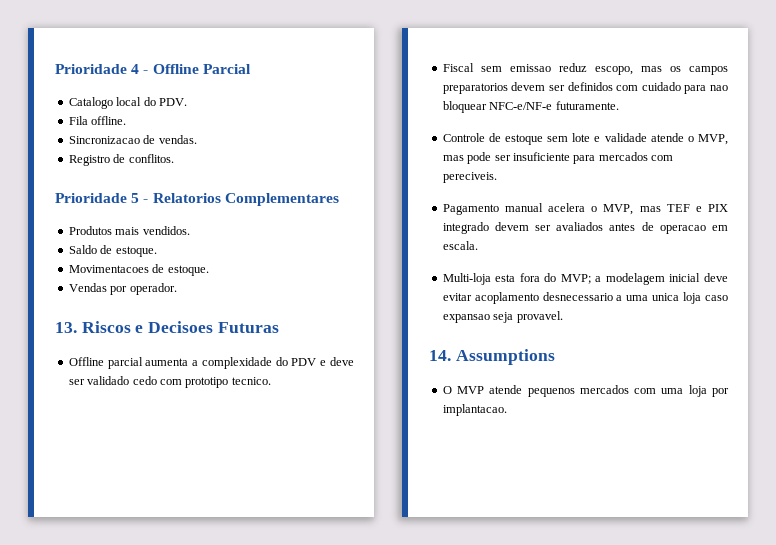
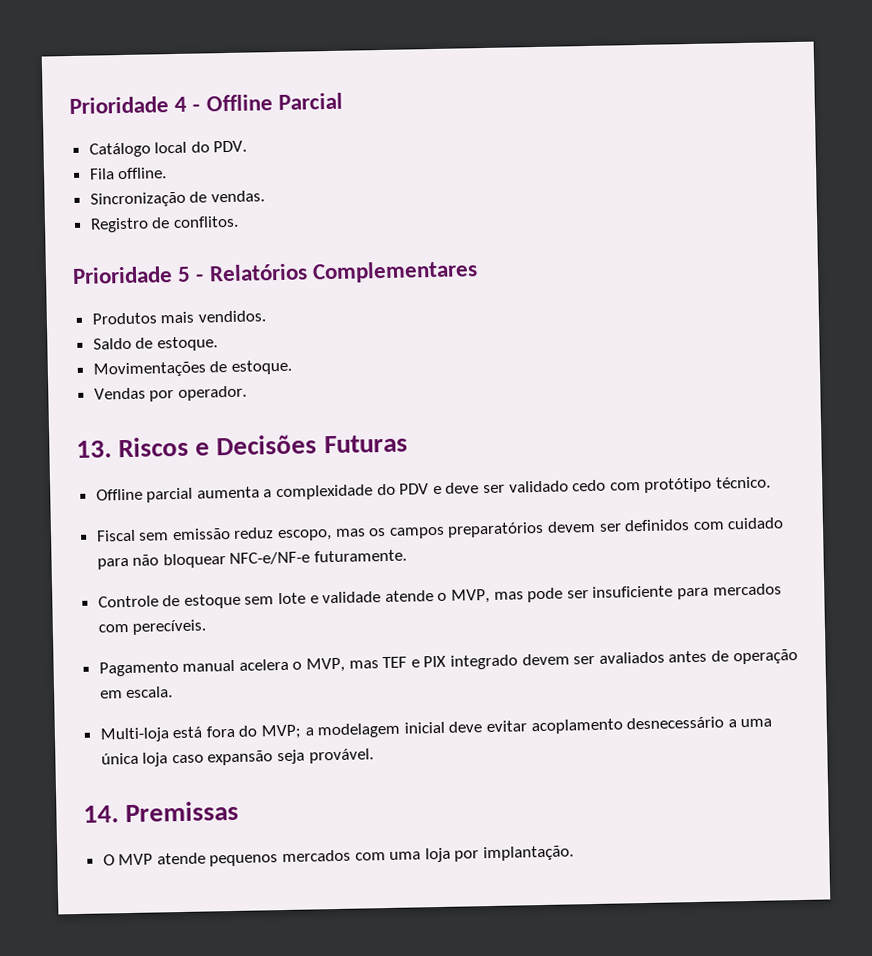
[68,97,113,109] Catalogo -> [88,142,151,158] Catálogo
[68,136,140,144] Sincronizacao -> [89,191,186,208] Sincronização
[152,193,221,203] Relatorios -> [208,263,308,282] Relatórios
[68,265,149,273] Movimentacoes -> [92,361,206,378] Movimentações
[148,321,214,333] Decisoes -> [216,434,318,456] Decisões
[185,377,271,388] prototipo tecnico. -> [644,476,771,493] protótipo técnico.
[509,64,551,72] emissao -> [171,528,231,541] emissão
[442,83,508,94] preparatorios -> [447,521,545,538] preparatórios
[710,85,728,91] nao -> [132,554,160,566] não
[442,172,497,183] pereciveis. -> [132,619,207,635] perecíveis.
[659,225,706,234] operacao -> [732,649,798,665] operação
[495,274,516,282] esta -> [172,726,203,739] está
[542,292,613,301] desnecessario -> [626,716,725,730] desnecessário
[652,293,680,301] unica -> [100,752,139,765] única
[442,311,563,323] expansao seja provavel. -> [207,748,374,766] expansão seja provável.
[455,349,555,365] Assumptions -> [125,800,240,823] Premissas
[442,404,507,416] implantacao. -> [483,845,575,862] implantação.

